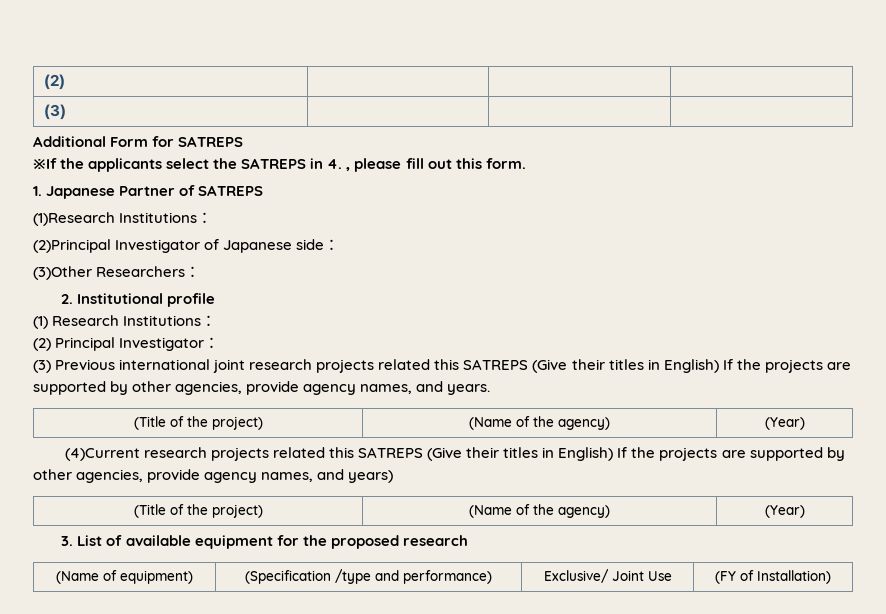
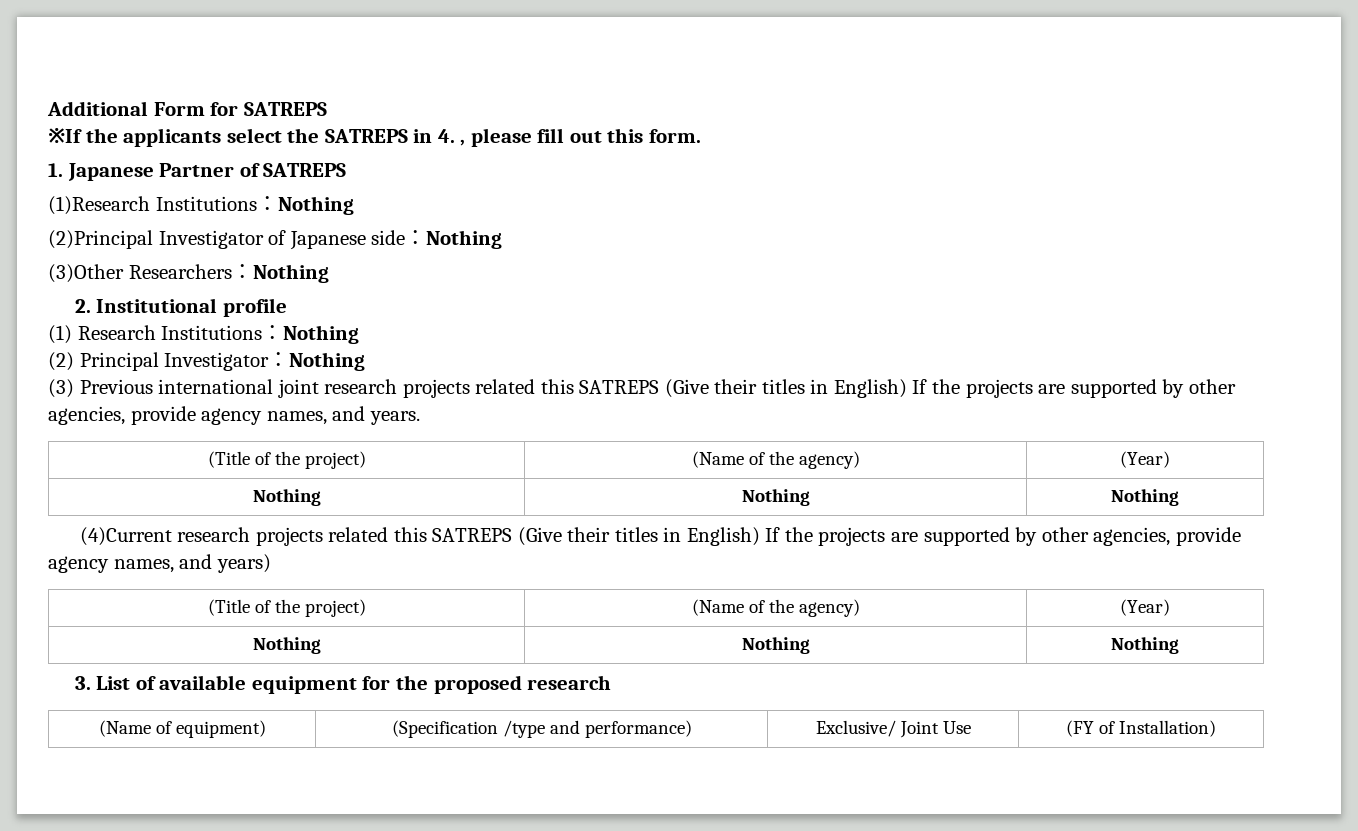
[44,74,66,90] [44,104,67,120] (2) | | | // (3) | | | // -> (47, 108) none
(213, 217) none -> [277,196,354,215] Nothing
(340, 244) none -> [426,230,503,249] Nothing
(201, 271) none -> [252,264,329,283] Nothing
(217, 320) none -> [283,325,360,344] Nothing
(220, 342) none -> [289,352,366,371] Nothing
(805, 423) none -> [252,489,321,506] [741,489,810,506] [1111,489,1179,506] // Nothing | Nothing | Nothing
(805, 511) none -> [252,637,321,654] [741,637,810,654] [1111,637,1179,654] // Nothing | Nothing | Nothing

